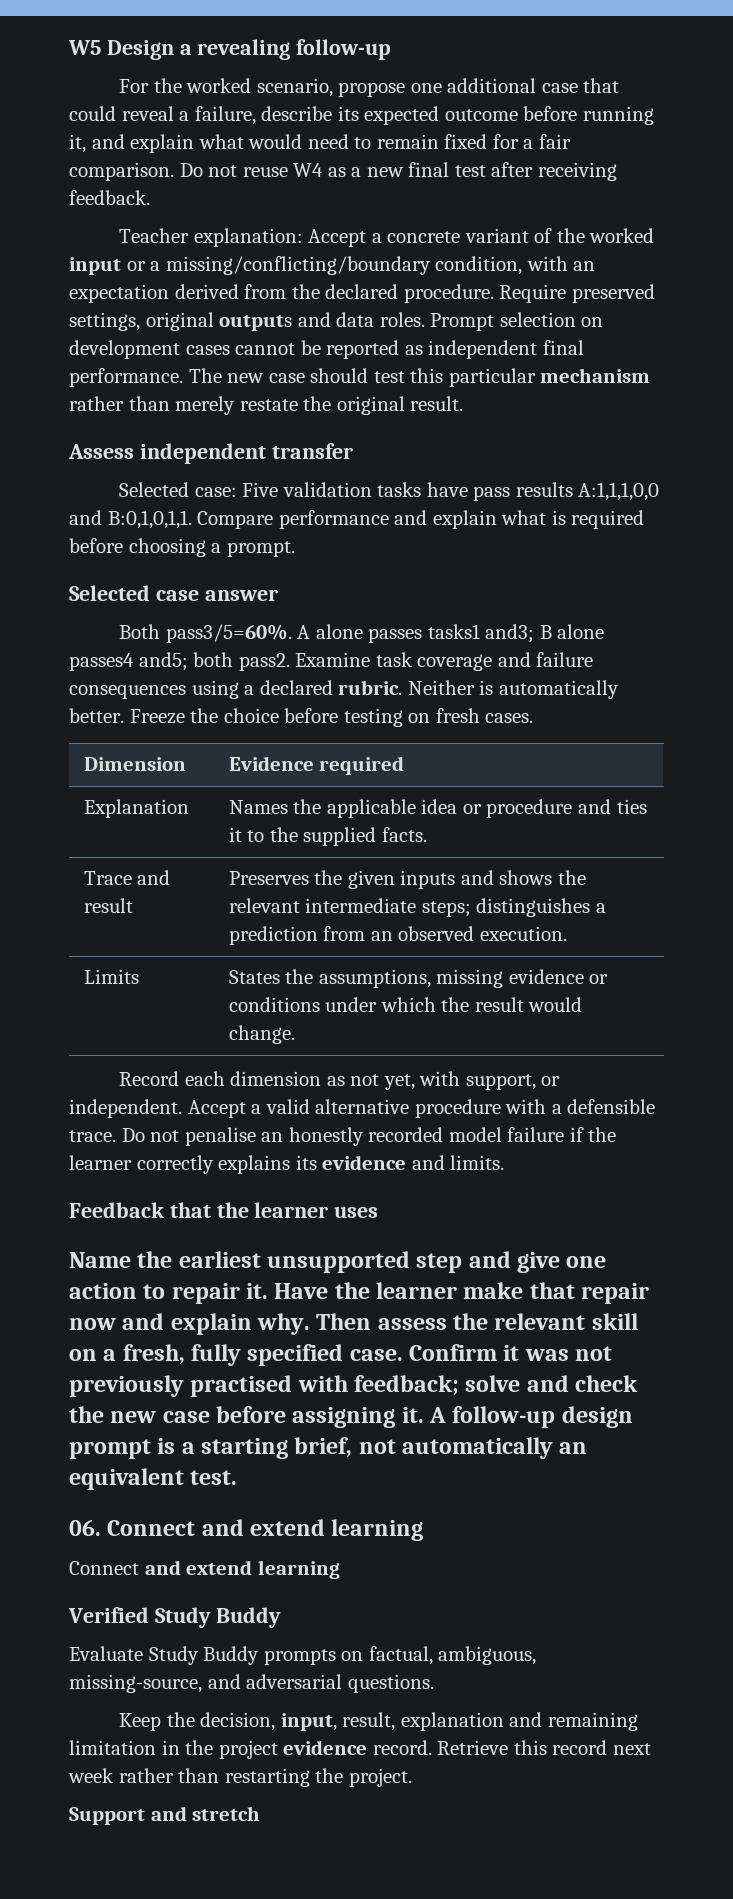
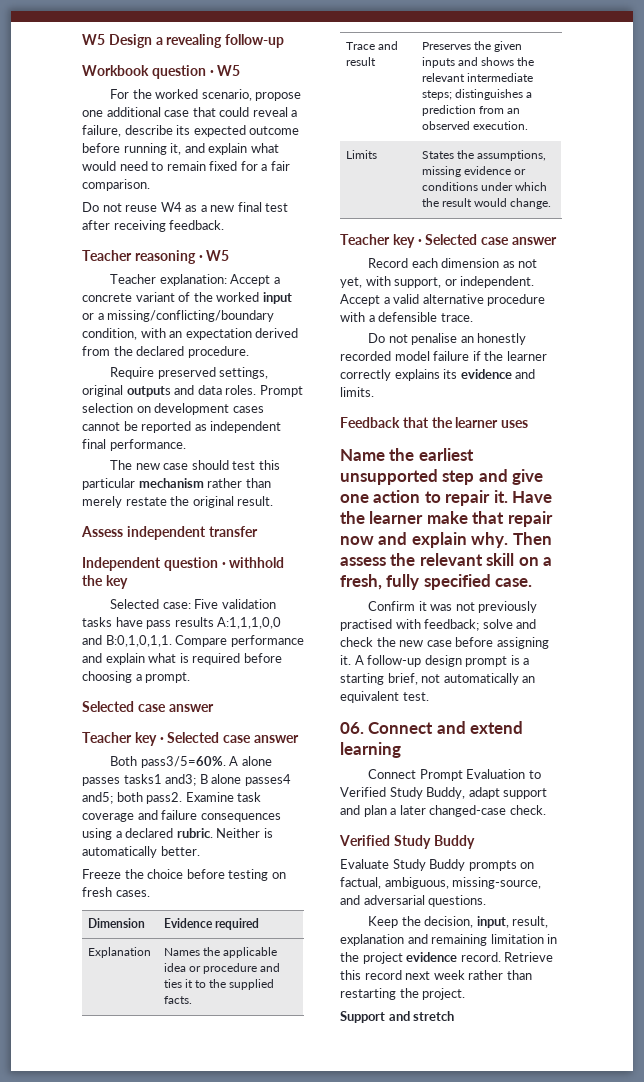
(392, 49) none -> [82,65,241,79] // Workbook question · W5
(174, 171) none -> (150, 185) //
(150, 197) none -> [82,250,230,264] // Teacher reasoning · W5
(494, 293) none -> (249, 352) //
(183, 377) none -> (186, 445) //
(353, 451) none -> [82,557,285,571] [82,575,128,589] // Independent question · withhold the key
(278, 595) none -> [82,732,299,746] // Teacher key · Selected case answer
(124, 715) none -> (200, 851) //
(295, 1034) none -> [340,234,557,248] // Teacher key · Selected case answer
(116, 1136) none -> (473, 317) //
(403, 1355) none -> (533, 582) //
[144,1560,340,1579] and extend learning -> [419,769,541,781] [340,787,548,799] [340,805,546,817] Prompt Evaluation to Verified Study Buddy, adapt support and plan a later changed-case check.

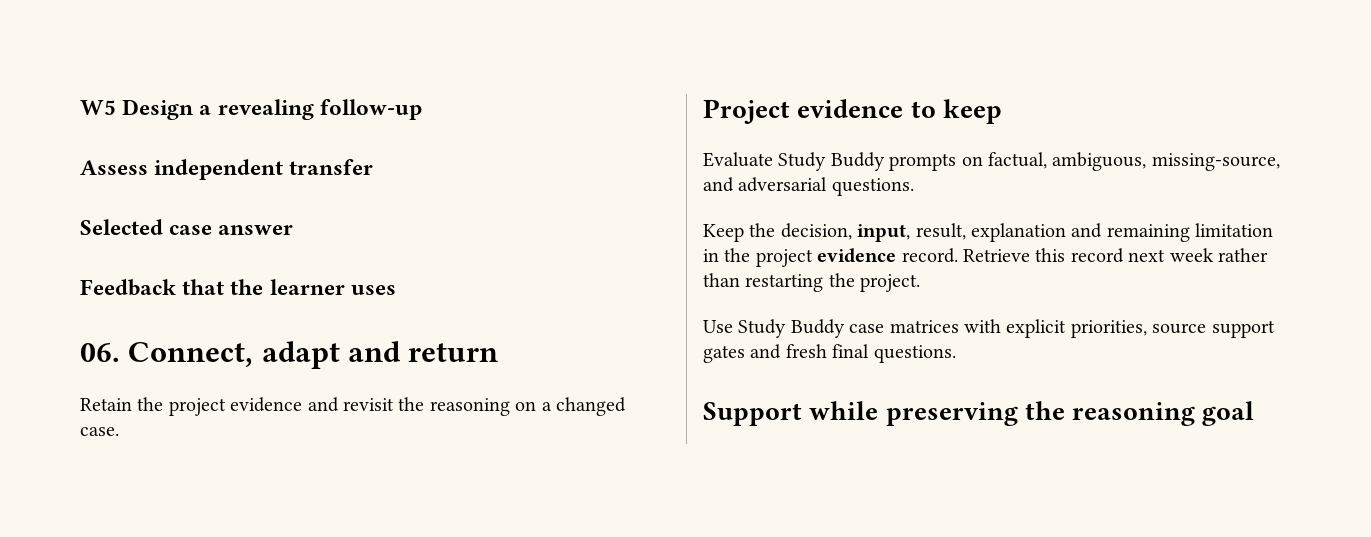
[82,65,241,79] [110,89,302,101] [82,107,298,117] [82,125,300,137] [82,143,279,155] [82,161,290,171] [82,179,150,191] [82,202,289,212] [82,220,225,232] [82,250,230,264] [110,274,280,286] [82,292,292,304] [82,310,275,322] [82,328,299,340] [82,346,249,358] [110,367,269,379] [82,385,303,397] [82,403,264,415] [82,421,282,433] [82,439,186,451] [110,460,280,470] [82,478,271,490] [82,496,274,508] [81,526,258,540] [82,557,285,571] [82,575,128,589] [110,599,276,609] [82,617,282,629] [82,635,304,647] [82,653,282,665] [82,671,191,683] [82,701,214,712] [82,732,299,746] [110,756,272,768] [82,774,291,786] [82,792,262,804] [82,810,281,822] [82,828,273,840] [82,846,200,858] [82,869,286,881] [82,887,150,897] [87,918,145,928] [163,918,260,930] [87,947,151,958] [163,947,278,958] [163,963,281,974] [163,979,275,990] [163,996,192,1004] [345,41,399,50] [345,57,376,66] [421,41,523,52] [421,57,535,68] [421,73,534,82] [421,89,533,100] [421,105,521,116] [421,121,529,130] [345,150,377,159] [421,150,547,161] [421,166,527,177] [421,182,548,191] [421,198,552,209] [340,234,557,248] [368,258,538,268] [340,276,535,288] [340,294,546,306] [340,312,473,322] [368,333,527,345] [340,351,547,361] [340,369,536,381] [340,387,374,397] Workbook question · W5 // For the worked scenario, propose one additional case that could reveal a failure, describe its expected outcome before running it, and explain what would need to remain fixed for a fair comparison. // Do not reuse W4 as a new final test after receiving feedback. // Teacher reasoning · W5 // Teacher explanation: Accept a concrete variant of the worked input or a missing/conflicting/boundary condition, with an expectation derived from the declared procedure. // Require preserved settings, original outputs and data roles. Prompt selection on development cases cannot be reported as independent final performance. // The new case should test this particular mechanism rather than merely restate the original result. // Assess independent transfer // Independent question · withhold the key // Selected case: Five validation tasks have pass results A:1,1,1,0,0 and B:0,1,0,1,1. Compare performance and explain what is required before choosing a prompt. // Selected case answer // Teacher key · Selected case answer // Both pass3/5=60%. A alone passes tasks1 and3; B alone passes4 and5; both pass2. Examine task coverage and failure consequences using a declared rubric. Neither is automatically better. // Freeze the choice before testing on fresh cases. // Dimension | Evidence required // Explanation | Names the applicable idea or procedure and ties it to the supplied facts. // Trace and result | Preserves the given inputs and shows the relevant intermediate steps; distinguishes a prediction from an observed execution. // Limits | States the assumptions, missing evidence or conditions under which the result would change. // Teacher key · Selected case answer // Record each dimension as not yet, with support, or independent. Accept a valid alternative procedure with a defensible trace. // Do not penalise an honestly recorded model failure if the learner correctly explains its evidence and limits. -> [80,159,374,180] [80,219,294,235] Assess independent transfer // Selected case answer
[340,448,474,461] [340,469,544,485] [340,490,553,506] [340,511,553,527] [340,532,552,548] [340,553,553,566] [340,574,533,590] [368,601,538,613] [340,619,537,631] [340,637,549,649] [340,655,530,667] [340,673,536,685] [340,691,429,703] [340,721,524,734] [340,742,401,758] [368,769,541,781] [340,787,548,799] [340,805,546,817] [339,835,475,849] Name the earliest unsupported step and give one action to repair it. Have the learner make that repair now and explain why. Then assess the relevant skill on a fresh, fully specified case. // Confirm it was not previously practised with feedback; solve and check the new case before assigning it. A follow-up design prompt is a starting brief, not automatically an equivalent test. // 06. Connect and extend learning // Connect Prompt Evaluation to Verified Study Buddy, adapt support and plan a later changed-case check. // Verified Study Buddy -> [80,341,499,369] [80,397,626,416] [80,427,119,436] [703,99,1002,124] 06. Connect, adapt and return // Retain the project evidence and revisit the reasoning on a changed case. // Project evidence to keep
[340,1011,455,1023] Support and stretch -> [703,319,1275,338] [703,344,956,363] [703,401,1255,426] Use Study Buddy case matrices with explicit priorities, source support gates and fresh final questions. // Support while preserving the reasoning goal

